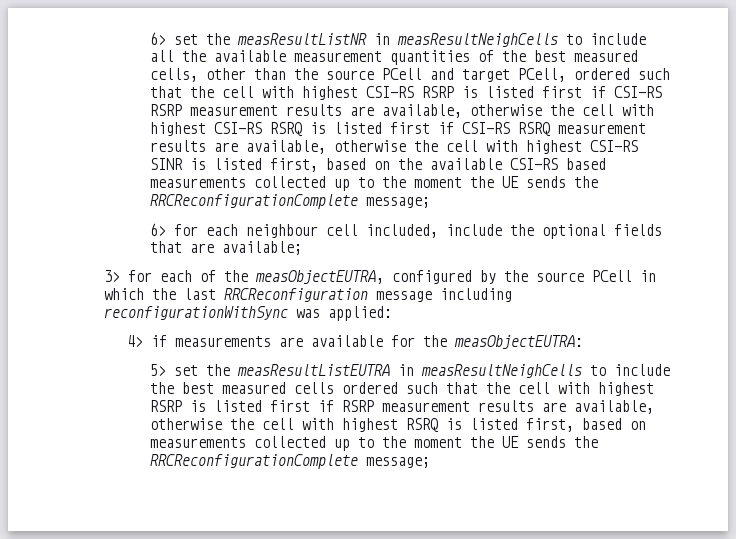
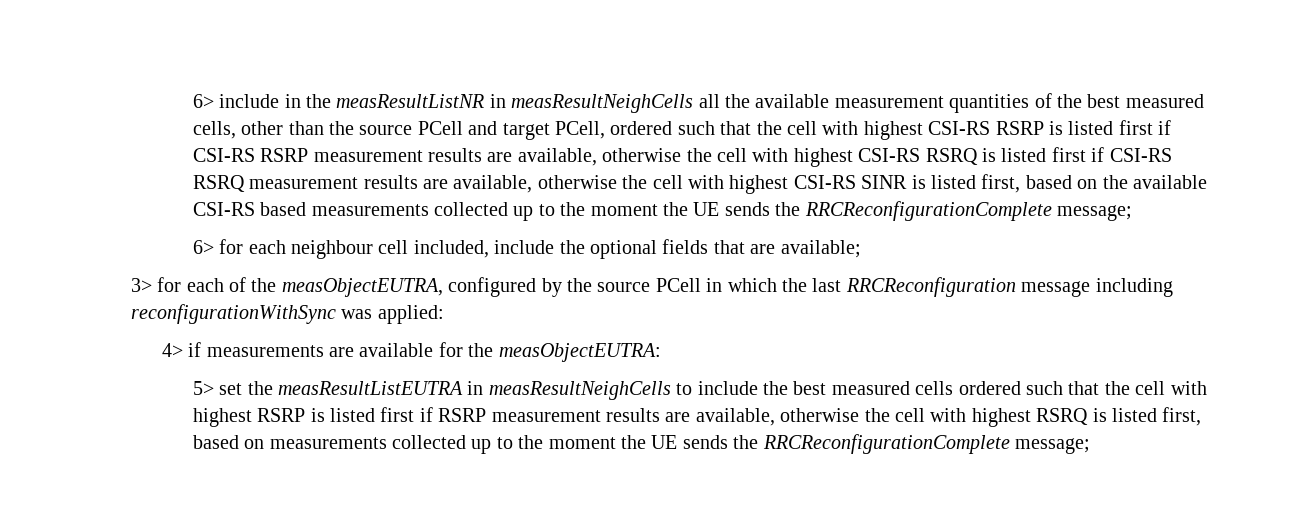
[150,32,199,45] 6> set -> [192,94,301,108] 6> include in
[566,33,647,45] to include -> (694, 103) none

